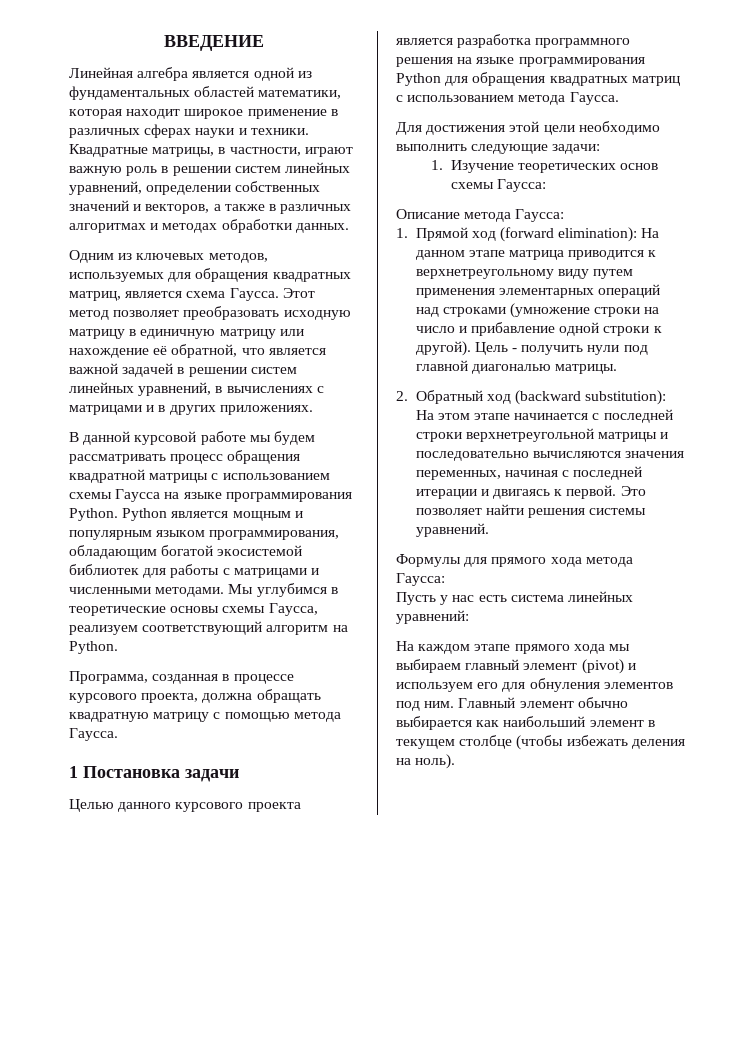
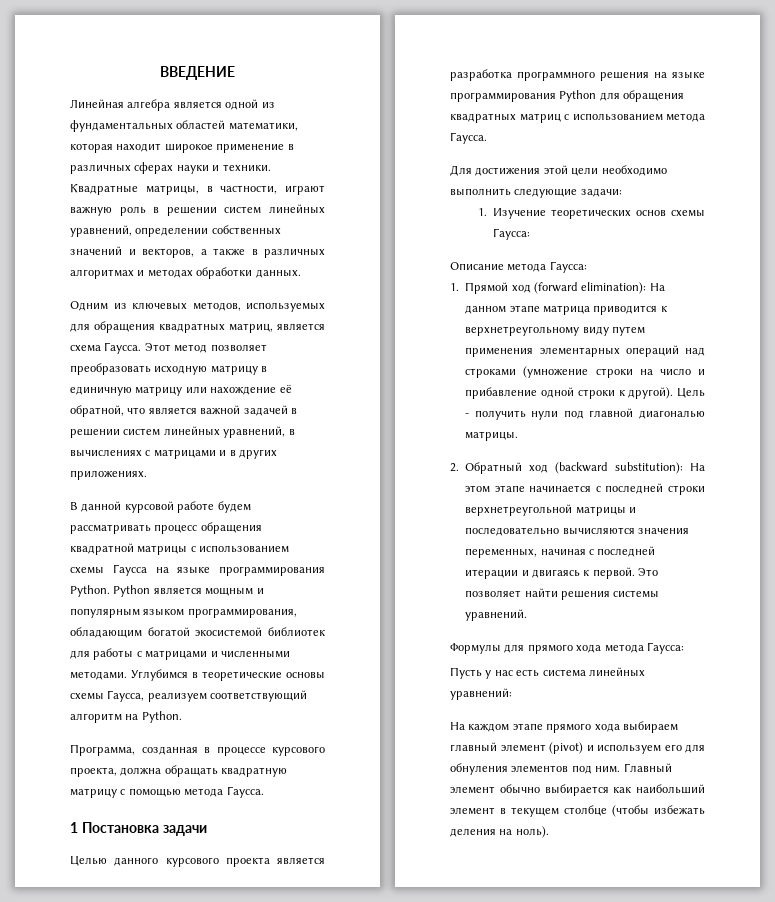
[249,435,271,442] мы -> (215, 507) none
[228,583,327,597] Мы углубимся -> [131,669,188,681] Углубимся
[608,644,630,651] мы -> (620, 727) none

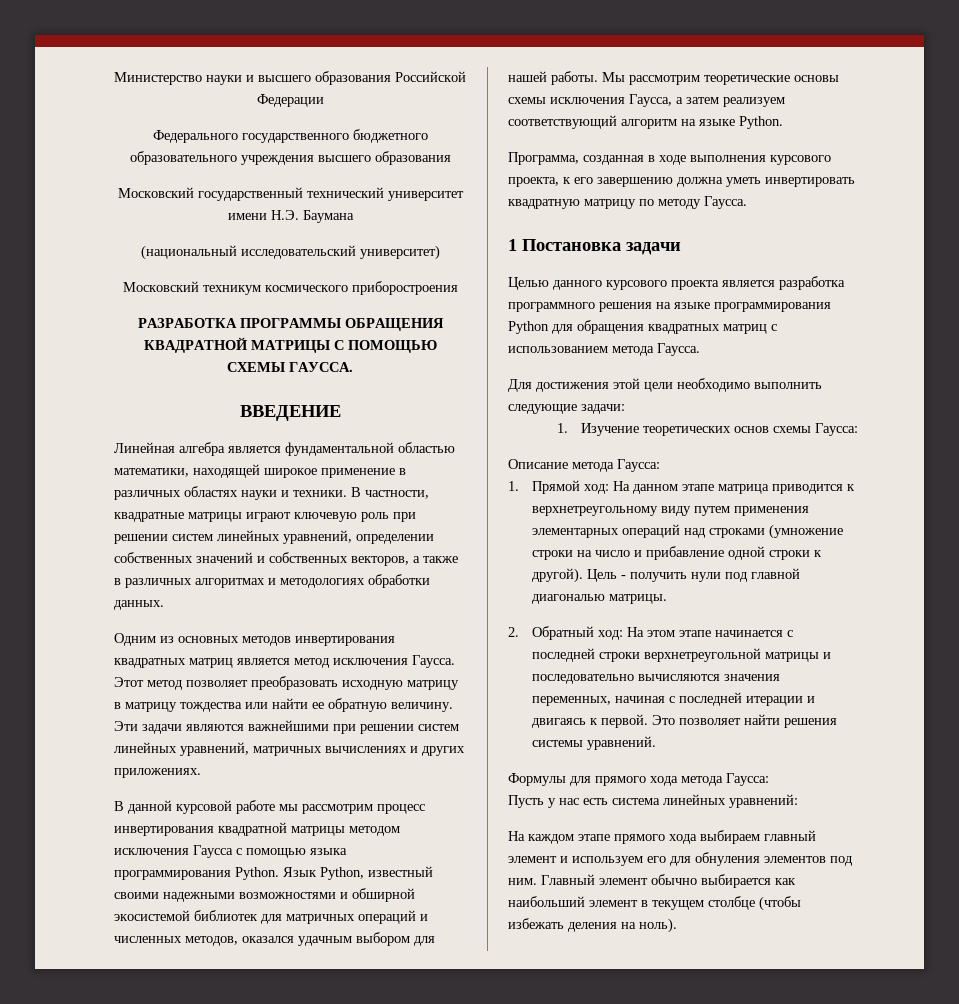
[160,66,235,80] [70,99,275,111] [70,120,298,132] [70,143,162,153] ВВЕДЕНИЕ // Линейная алгебра является одной из фундаментальных областей математики, которая находит -> [114,71,466,85] [256,94,324,107] [152,129,428,143] [129,151,451,165] [117,187,464,201] [227,210,354,223] [140,245,440,260] [122,281,458,295] [137,318,444,331] [143,337,437,353] [227,362,353,372] [239,405,341,421] [114,442,455,456] [114,464,260,478] Министерство науки и высшего образования Российской Федерации // Федерального государственного бюджетного образовательного учреждения высшего образования // Московский государственный технический университет имени Н.Э. Баумана // (национальный исследовательский университет) // Московский техникум космического приборостроения // РАЗРАБОТКА ПРОГРАММЫ ОБРАЩЕНИЯ КВАДРАТНОЙ МАТРИЦЫ С ПОМОЩЬЮ СХЕМЫ ГАУССА. // ВВЕДЕНИЕ // Линейная алгебра является фундаментальной областью математики, находящей
[134,162,174,174] сферах -> [184,486,238,497] областях
[70,184,325,195] [70,206,160,216] Квадратные матрицы, в частности, играют важную роль в -> [351,487,429,499] [114,512,416,522] В частности, квадратные матрицы играют ключевую роль при
(136, 252) none -> [269,552,348,563] собственных
[147,269,193,278] методах -> [280,578,365,588] методологиях
[132,302,325,312] [70,321,325,333] [70,345,101,352] ключевых методов, используемых для обращения квадратных матриц, является схема -> [178,636,395,646] [114,658,408,668] основных методов инвертирования квадратных матриц является метод исключения
[70,384,292,396] [70,405,297,417] [70,426,295,438] [70,449,236,459] единичную матрицу или нахождение её обратной, что является важной задачей в решении систем линейных уравнений, в вычислениях с матрицами и в -> [125,698,453,712] [114,720,459,734] [114,742,418,756] матрицу тождества или найти ее обратную величину. Эти задачи являются важнейшими при решении систем линейных уравнений, матричных вычислениях и
[217,501,251,513] [70,522,262,534] [70,543,290,555] [70,564,325,576] [70,585,264,597] [70,608,297,618] [70,627,325,638] [70,648,290,660] [70,669,325,681] [70,690,145,702] будем рассматривать процесс обращения квадратной матрицы с использованием схемы Гаусса на языке программирования Python. Python является мощным и популярным языком программирования, обладающим богатой экосистемой библиотек для работы с матрицами и численными методами. Углубимся в теоретические основы схемы Гаусса, -> [279,804,425,814] [114,822,400,836] [114,845,347,858] [114,866,433,880] [114,888,415,902] [114,910,428,924] [114,932,435,946] [508,71,839,85] [508,94,719,107] мы рассмотрим процесс инвертирования квадратной матрицы методом исключения Гаусса с помощью языка программирования Python. Язык Python, известный своими надежными возможностями и обширной экосистемой библиотек для матричных операций и численных методов, оказался удачным выбором для нашей работы. Мы рассмотрим теоретические основы схемы исключения Гаусса, а затем
(139, 717) none -> [699,119,735,126] языке
[216,746,325,756] [70,765,288,777] [70,788,224,798] процессе курсового проекта, должна обращать квадратную матрицу с помощью метода -> [659,155,831,165] [508,177,855,187] [508,199,701,209] ходе выполнения курсового проекта, к его завершению должна уметь инвертировать квадратную матрицу по методу
[511,282,647,294] ход (forward elimination): -> [584,484,610,494] ход:
[529,462,684,474] ход (backward substitution): -> [598,630,624,640] ход:
[549,742,583,754] (pivot) -> (557, 859) none

